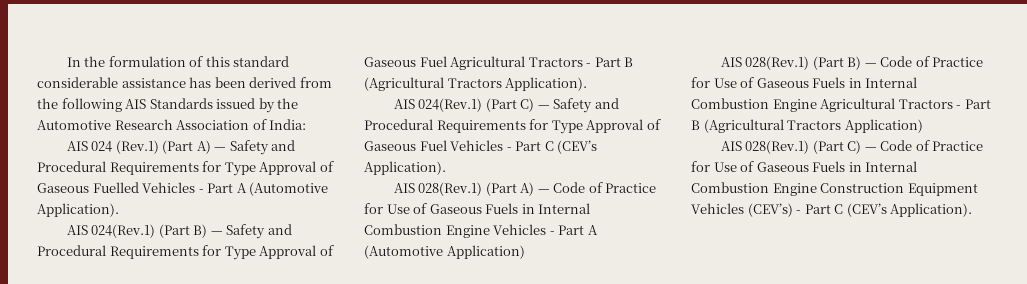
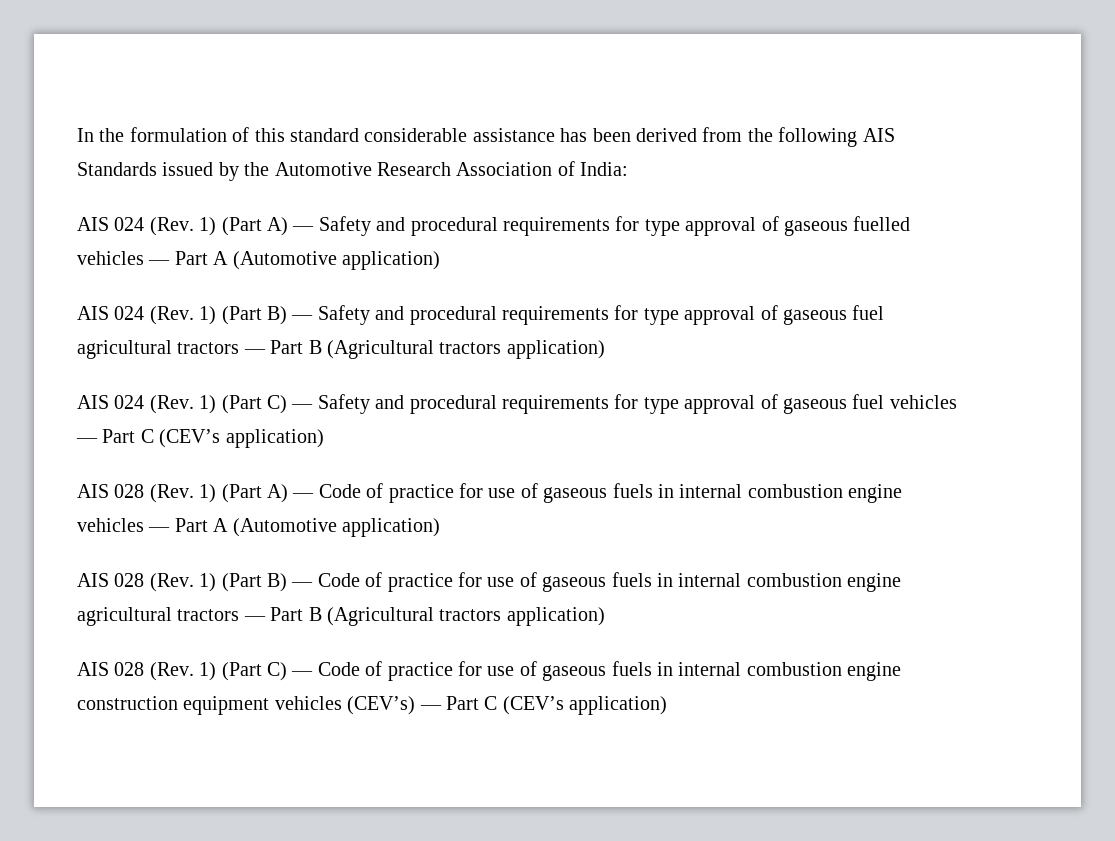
[115,140,159,154] (Rev.1) -> [149,217,217,236] (Rev. 1)
[37,161,334,176] [37,182,329,196] [37,203,119,217] [66,224,156,238] Procedural Requirements for Type Approval of Gaseous Fuelled Vehicles - Part A (Automotive Application). // AIS 024(Rev.1) -> [410,216,911,236] [77,251,440,270] [77,306,217,325] procedural requirements for type approval of gaseous fuelled vehicles — Part A (Automotive application) // AIS 024 (Rev. 1)
[37,245,334,260] [364,56,634,70] [364,77,588,91] [393,98,483,112] Procedural Requirements for Type Approval of Gaseous Fuel Agricultural Tractors - Part B (Agricultural Tractors Application). // AIS 024(Rev.1) -> [409,305,885,325] [77,340,605,359] [77,395,217,414] procedural requirements for type approval of gaseous fuel agricultural tractors — Part B (Agricultural tractors application) // AIS 024 (Rev. 1)
[364,119,661,134] [364,140,598,154] [364,161,446,175] [393,182,483,196] Procedural Requirements for Type Approval of Gaseous Fuel Vehicles - Part C (CEV’s Application). // AIS 028(Rev.1) -> [409,394,957,414] [76,429,324,448] [77,484,217,503] procedural requirements for type approval of gaseous fuel vehicles — Part C (CEV’s application) // AIS 028 (Rev. 1)
[605,183,657,193] [364,203,591,214] [364,224,598,238] [364,245,525,259] [720,56,810,70] Practice for Use of Gaseous Fuels in Internal Combustion Engine Vehicles - Part A (Automotive Application) // AIS 028(Rev.1) -> [388,483,903,503] [77,518,440,537] [77,573,217,592] practice for use of gaseous fuels in internal combustion engine vehicles — Part A (Automotive application) // AIS 028 (Rev. 1)
[932,57,984,67] [691,77,918,88] [691,98,991,112] [691,119,923,133] [720,140,810,154] Practice for Use of Gaseous Fuels in Internal Combustion Engine Agricultural Tractors - Part B (Agricultural Tractors Application) // AIS 028(Rev.1) -> [387,572,902,592] [77,607,605,626] [77,662,217,681] practice for use of gaseous fuels in internal combustion engine agricultural tractors — Part B (Agricultural tractors application) // AIS 028 (Rev. 1)
[932,141,984,151] [691,161,918,172] [691,182,978,196] [691,203,973,217] Practice for Use of Gaseous Fuels in Internal Combustion Engine Construction Equipment Vehicles (CEV’s) - Part C (CEV’s Application). -> [387,661,902,681] [77,696,668,715] practice for use of gaseous fuels in internal combustion engine construction equipment vehicles (CEV’s) — Part C (CEV’s application)

